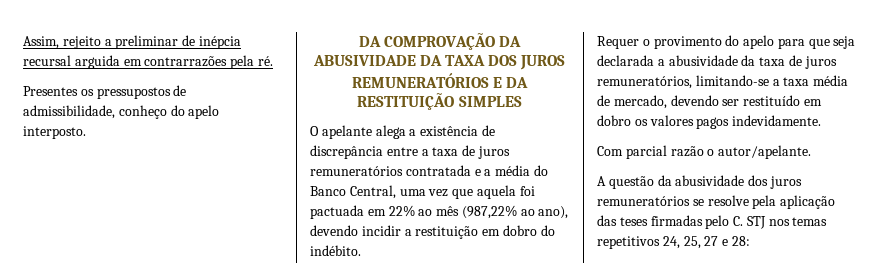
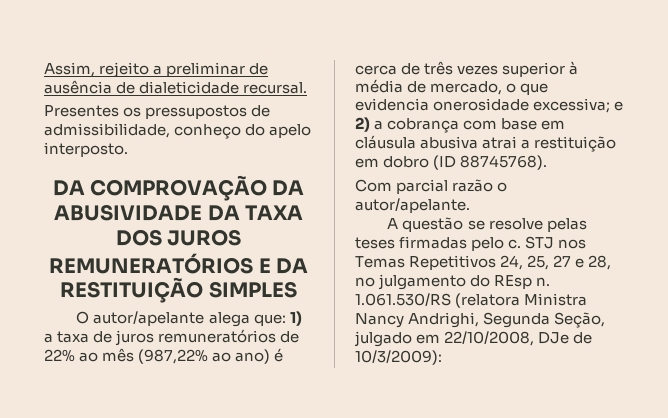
[198,36,241,49] [23,55,273,69] inépcia recursal arguida em contrarrazões pela ré. -> [44,80,308,94] ausência de dialeticidade recursal.
[321,125,495,139] [310,145,418,159] apelante alega a existência de discrepância entre -> [93,311,302,327] autor/apelante alega que: 1)
[405,165,548,176] [310,185,535,199] [310,205,386,219] contratada e a média do Banco Central, uma vez que aquela foi pactuada em -> [280,331,300,343] de
[538,206,569,219] [310,225,555,239] [310,245,361,256] [597,35,856,49] [597,55,837,69] [597,75,849,89] [597,95,822,109] [597,115,822,129] ano), devendo incidir a restituição em dobro do indébito. // Requer o provimento do apelo para que seja declarada a abusividade da taxa de juros remuneratórios, limitando-se a taxa média de mercado, devendo ser restituído em dobro os valores pagos indevidamente. -> [235,348,284,364] [355,61,579,77] [355,79,549,95] [355,98,624,113] [355,117,566,133] [355,135,617,152] [355,155,548,170] ano) é cerca de três vezes superior à média de mercado, o que evidencia onerosidade excessiva; e 2) a cobrança com base em cláusula abusiva atrai a restituição em dobro (ID 88745768).
[657,175,802,189] [597,195,836,209] [597,215,617,226] da abusividade dos juros remuneratórios se resolve pela aplicação das -> [467,218,587,232] se resolve pelas
[733,216,744,226] C. -> [508,239,522,249] c.
[792,217,828,226] [597,236,660,249] temas repetitivos -> [355,255,497,270] Temas Repetitivos
[731,236,750,246] 28: -> [588,255,612,270] [355,274,551,290] [355,293,588,308] [355,312,606,328] [354,331,593,347] [355,350,442,365] 28, no julgamento do REsp n. 1.061.530/RS (relatora Ministra Nancy Andrighi, Segunda Seção, julgado em 22/10/2008, DJe de 10/3/2009):

